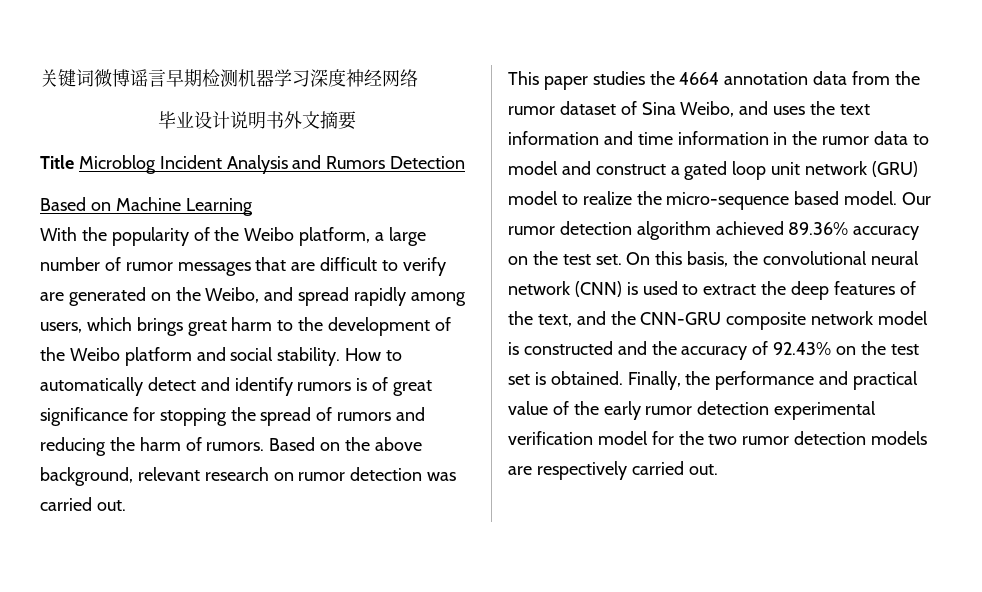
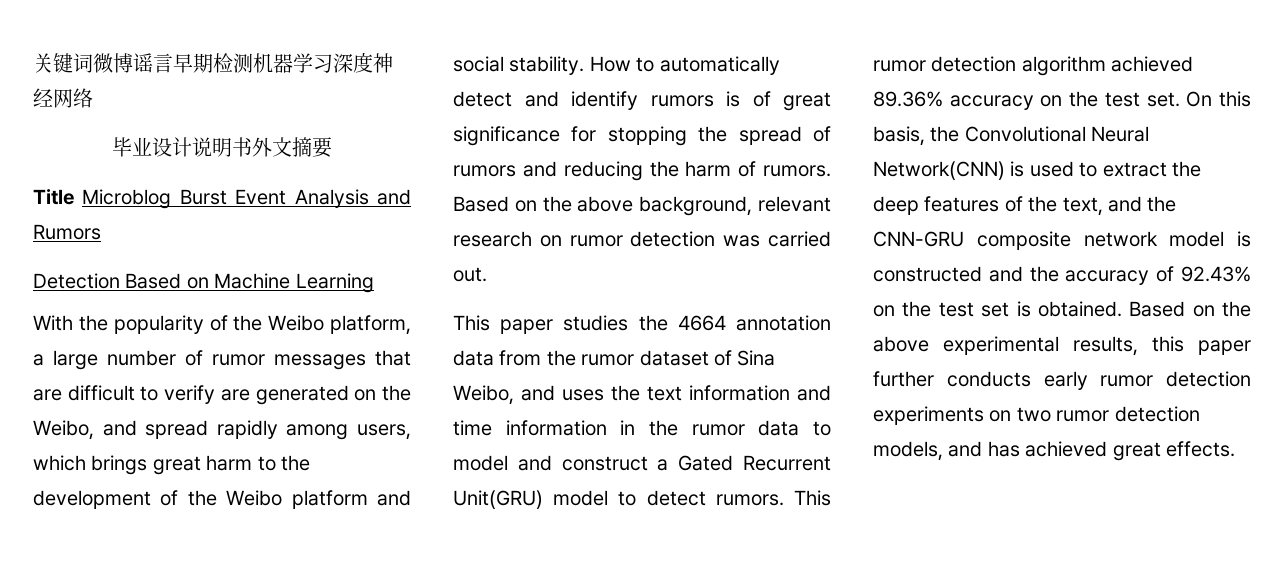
[159,155,222,169] Incident -> [179,189,287,205] Burst Event
(386, 162) none -> (101, 232) //
(466, 162) // -> (120, 281) none
[684,161,918,180] [508,191,932,210] gated loop unit network (GRU) model to realize the micro-sequence based model. Our -> [678,455,831,471] [453,490,831,509] Gated Recurrent Unit(GRU) model to detect rumors. This
[762,251,919,265] [508,281,622,297] convolutional neural network (CNN) -> [964,126,1150,142] [873,161,1005,180] Convolutional Neural Network(CNN)
[627,371,919,390] [508,401,877,420] [508,431,928,445] [508,461,718,480] Finally, the performance and practical value of the early rumor detection experimental verification model for the two rumor detection models are respectively carried out. -> [1129,301,1251,317] [873,336,1251,356] [873,371,1251,390] [873,406,1200,425] [873,441,1235,461] Based on the above experimental results, this paper further conducts early rumor detection experiments on two rumor detection models, and has achieved great effects.

